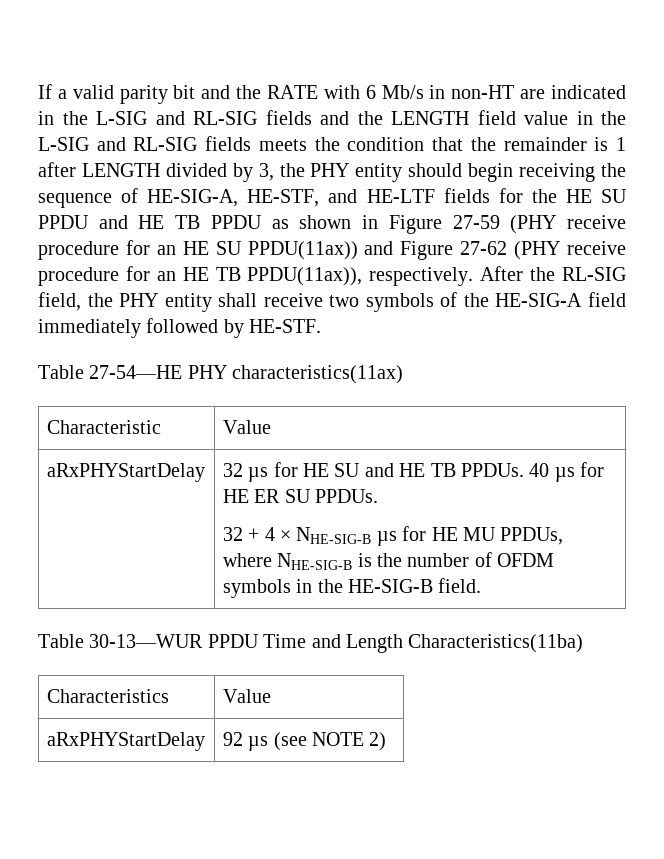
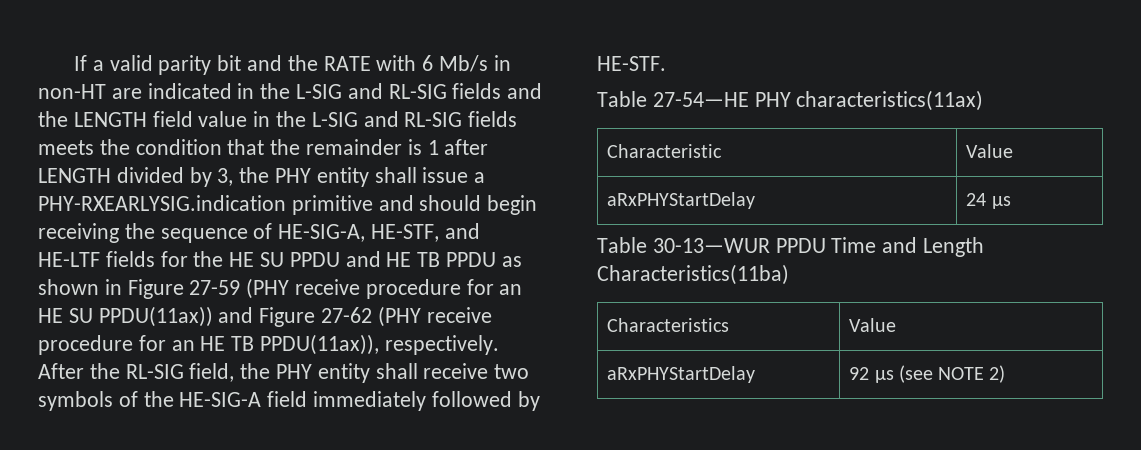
(403, 172) none -> [374,167,486,183] [38,195,414,215] shall issue a PHY-RXEARLYSIG.indication primitive and
[222,462,605,482] [222,489,378,503] [222,526,564,546] [222,552,555,570] [222,578,482,598] 32 µs for HE SU and HE TB PPDUs. 40 µs for HE ER SU PPDUs. // 32 + 4 × NHE-SIG-B µs for HE MU PPDUs, where NHE-SIG-B is the number of OFDM symbols in the HE-SIG-B field. -> [966,193,1011,209] 24 µs

